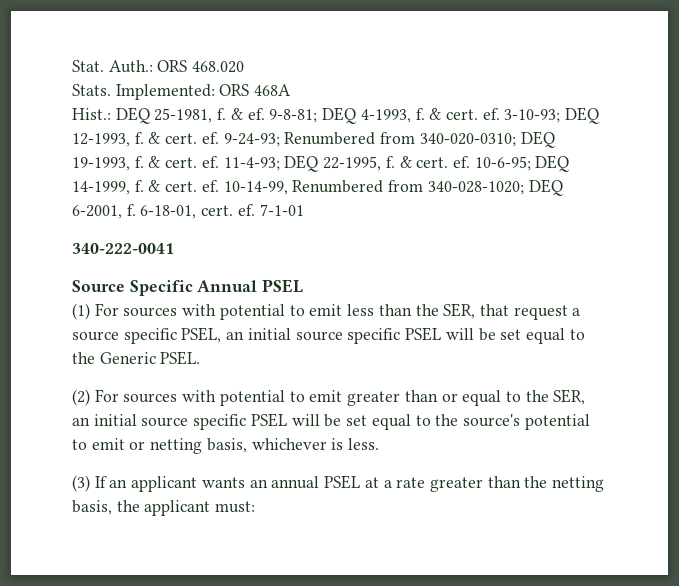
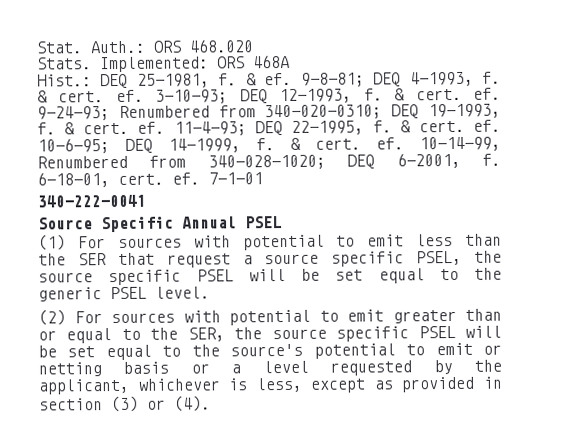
[443,303,476,319] SER, -> [77,253,107,266] SER
[226,327,585,344] [72,351,201,365] an initial source specific PSEL will be set equal to the Generic PSEL. -> [474,250,502,263] [38,267,502,286] [38,286,210,302] the source specific PSEL will be set equal to the generic PSEL level.
[72,414,137,426] an initial -> [234,327,263,340] the
[206,438,380,453] [72,475,605,492] [72,500,256,516] basis, whichever is less. // (3) If an applicant wants an annual PSEL at a rate greater than the netting basis, the applicant must: -> [123,359,503,376] [38,376,503,395] [39,395,211,413] basis or a level requested by the applicant, whichever is less, except as provided in section (3) or (4).

